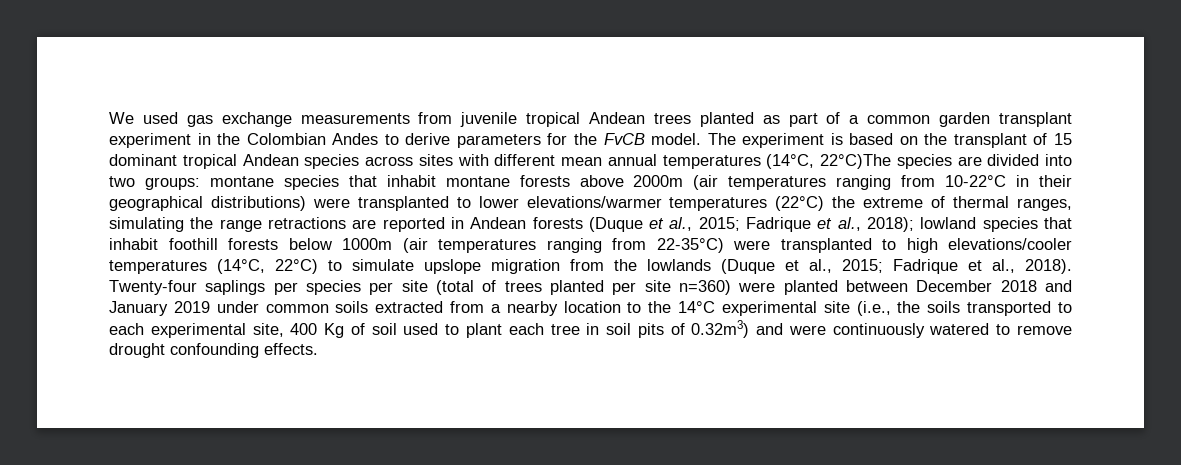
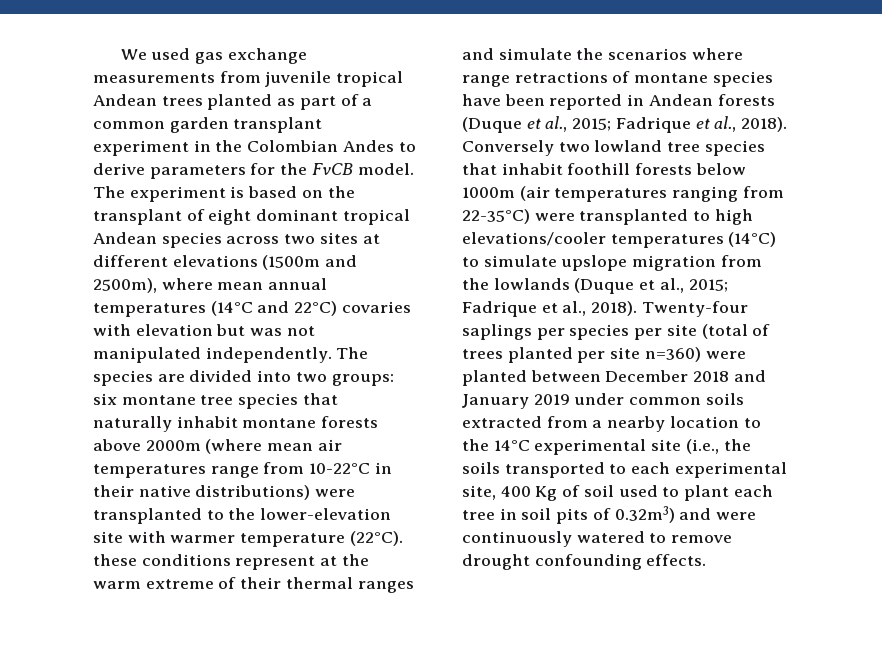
[1053,133,1072,145] 15 -> [208,209,252,225] eight
[418,154,891,169] sites with different mean annual temperatures (14°C, 22°C)The -> [284,232,380,244] [93,255,358,270] [93,278,328,293] [93,301,411,317] [93,324,315,336] [93,347,369,363] two sites at different elevations (1500m and 2500m), where mean annual temperatures (14°C and 22°C) covaries with elevation but was not manipulated independently. The
[209,175,377,190] montane species that -> [93,393,338,409] [93,416,172,432] six montane tree species that naturally
[693,175,892,190] (air temperatures ranging -> [205,439,342,454] [93,464,259,478] (where mean air temperatures range
[109,196,203,211] geographical -> [138,485,191,497] native
[478,196,1072,211] [109,217,377,232] lower elevations/warmer temperatures (22°C) the extreme of thermal ranges, simulating the range retractions are -> [228,508,392,520] [93,531,403,547] [93,554,369,570] [93,577,414,593] [462,48,743,60] [462,71,773,87] [462,94,545,106] the lower-elevation site with warmer temperature (22°C). these conditions represent at the warm extreme of their thermal ranges and simulate the scenarios where range retractions of montane species have been
[867,217,977,232] 2018); lowland -> [741,117,788,132] [462,140,701,156] 2018). Conversely two lowland tree
[217,259,318,274] (14°C, 22°C) -> [728,232,777,247] (14°C)

